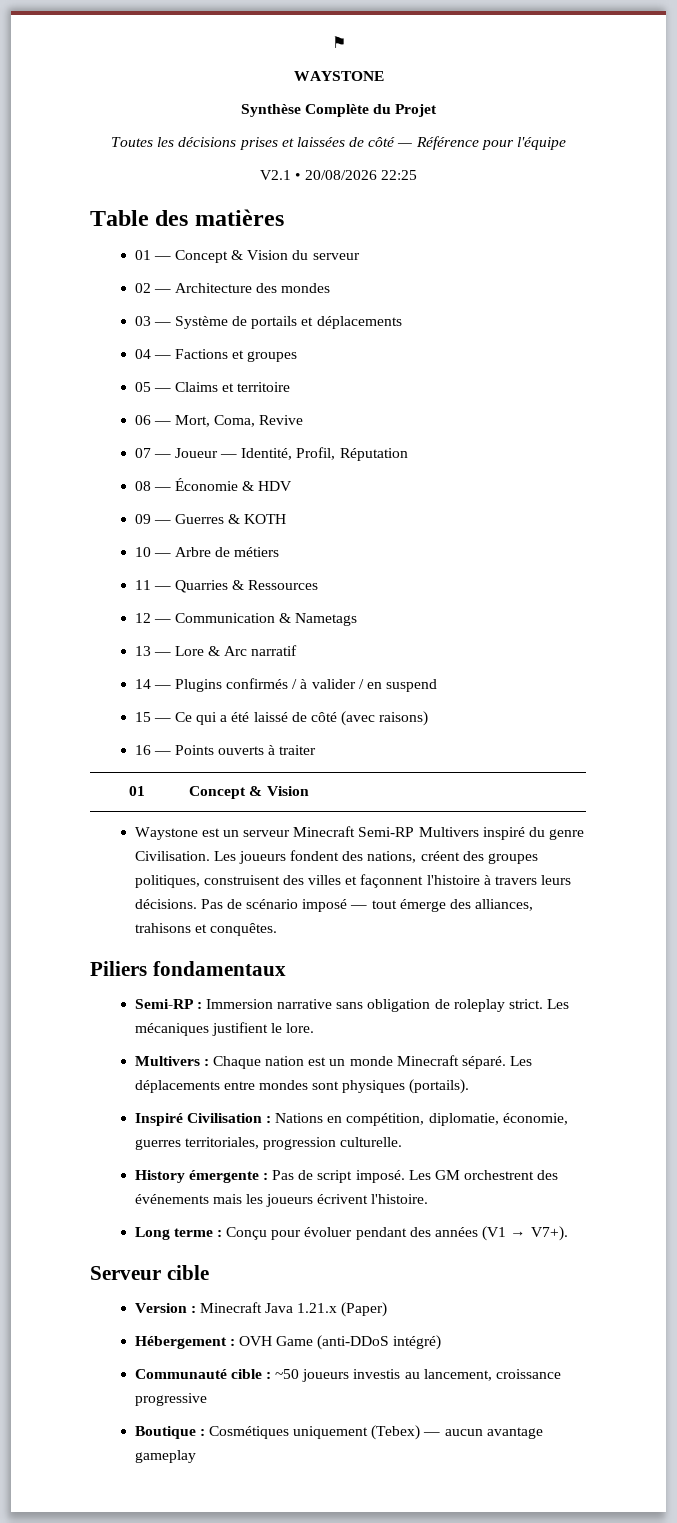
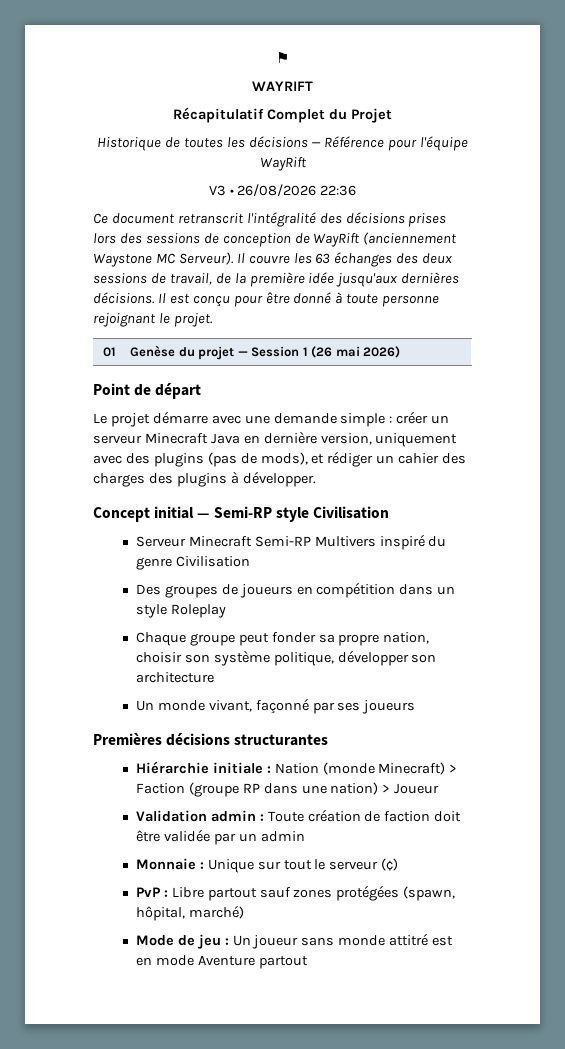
[293,71,384,81] [240,104,369,117] WAYSTONE // Synthèse Complète -> [252,81,313,91] [173,107,326,123] WAYRIFT // Récapitulatif Complet
[110,136,567,150] [260,170,417,180] [90,209,284,226] [134,250,360,263] [134,283,331,293] [134,316,402,329] [134,349,298,362] [134,382,291,392] [134,415,304,427] [134,447,408,461] [134,478,293,491] [134,514,287,524] [134,547,280,557] [134,580,319,593] [134,613,358,626] [134,645,298,656] [134,678,438,692] [134,711,429,726] [134,745,317,755] [128,786,145,796] [189,786,309,799] [134,827,291,840] Toutes les décisions prises et laissées de côté — Référence pour l'équipe // V2.1 • 20/08/2026 22:25 // Table des matières // 01 — Concept & Vision du serveur // 02 — Architecture des mondes // 03 — Système de portails et déplacements // 04 — Factions et groupes // 05 — Claims et territoire // 06 — Mort, Coma, Revive // 07 — Joueur — Identité, Profil, Réputation // 08 — Économie & HDV // 09 — Guerres & KOTH // 10 — Arbre de métiers // 11 — Quarries & Ressources // 12 — Communication & Nametags // 13 — Lore & Arc narratif // 14 — Plugins confirmés / à valider / en suspend // 15 — Ce qui a été laissé de côté (avec raisons) // 16 — Points ouverts à traiter // 01 | Concept & Vision // Waystone est un serveur -> [96,136,469,151] [259,157,307,171] [208,184,357,197] [93,212,447,227] [93,232,458,247] [93,252,453,267] [93,272,460,287] [93,292,440,307] [93,313,213,327] [102,347,116,357] [130,345,401,360] [93,383,202,399] [93,411,450,427] [93,431,458,447] [93,451,467,467] [93,471,316,487] [93,506,389,522] [135,536,186,547] Historique de toutes les décisions — Référence pour l'équipe WayRift // V3 • 26/08/2026 22:36 // Ce document retranscrit l'intégralité des décisions prises lors des sessions de conception de WayRift (anciennement Waystone MC Serveur). Il couvre les 63 échanges des deux sessions de travail, de la première idée jusqu'aux dernières décisions. Il est conçu pour être donné à toute personne rejoignant le projet. // 01 | Genèse du projet — Session 1 (26 mai 2026) // Point de départ // Le projet démarre avec une demande simple : créer un serveur Minecraft Java en dernière version, uniquement avec des plugins (pas de mods), et rédiger un cahier des charges des plugins à développer. // Concept initial — Semi-RP style Civilisation // Serveur
[134,850,539,864] [134,874,572,888] [134,899,534,912] [134,923,277,936] [90,961,286,976] [134,999,570,1012] [134,1022,315,1036] [134,1055,533,1069] [134,1079,470,1094] [134,1113,568,1126] [134,1137,403,1150] [134,1170,559,1183] [134,1194,429,1207] [134,1226,568,1241] [90,1265,209,1280] [134,1302,388,1317] [134,1335,442,1350] [134,1369,562,1382] [134,1393,207,1406] [134,1425,543,1440] [134,1450,196,1463] Civilisation. Les joueurs fondent des nations, créent des groupes politiques, construisent des villes et façonnent l'histoire à travers leurs décisions. Pas de scénario imposé — tout émerge des alliances, trahisons et conquêtes. // Piliers fondamentaux // Semi-RP : Immersion narrative sans obligation de roleplay strict. Les mécaniques justifient le lore. // Multivers : Chaque nation est un monde Minecraft séparé. Les déplacements entre mondes sont physiques (portails). // Inspiré Civilisation : Nations en compétition, diplomatie, économie, guerres territoriales, progression culturelle. // History émergente : Pas de script imposé. Les GM orchestrent des événements mais les joueurs écrivent l'histoire. // Long terme : Conçu pour évoluer pendant des années (V1 → V7+). // Serveur cible // Version : Minecraft Java 1.21.x (Paper) // Hébergement : OVH Game (anti-DDoS intégré) // Communauté cible : ~50 joueurs investis au lancement, croissance progressive // Boutique : Cosmétiques uniquement (Tebex) — aucun avantage gameplay -> [175,556,250,567] [135,582,456,598] [135,604,226,618] [135,632,430,646] [135,650,437,666] [135,672,214,683] [135,698,416,714] [93,733,329,746] [135,761,458,775] [135,782,440,797] [135,809,462,822] [135,829,305,845] [135,858,399,873] [135,885,456,901] [135,905,244,921] [135,933,454,949] [135,955,308,969] Civilisation // Des groupes de joueurs en compétition dans un style Roleplay // Chaque groupe peut fonder sa propre nation, choisir son système politique, développer son architecture // Un monde vivant, façonné par ses joueurs // Premières décisions structurantes // Hiérarchie initiale : Nation (monde Minecraft) > Faction (groupe RP dans une nation) > Joueur // Validation admin : Toute création de faction doit être validée par un admin // Monnaie : Unique sur tout le serveur (¢) // PvP : Libre partout sauf zones protégées (spawn, hôpital, marché) // Mode de jeu : Un joueur sans monde attitré est en mode Aventure partout

